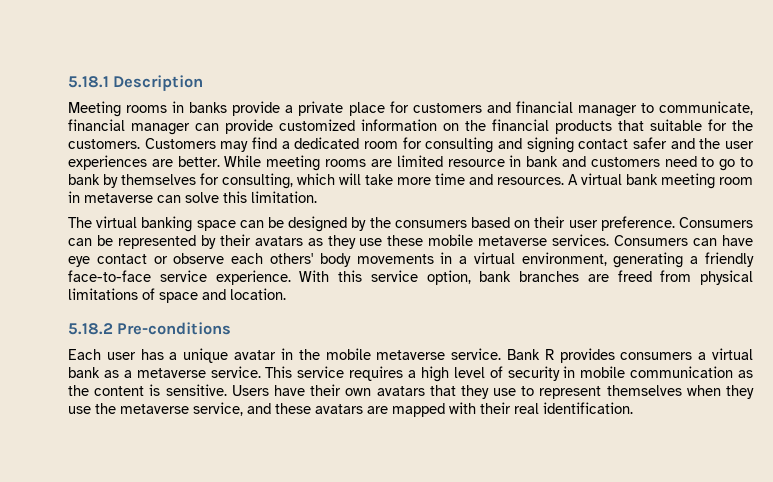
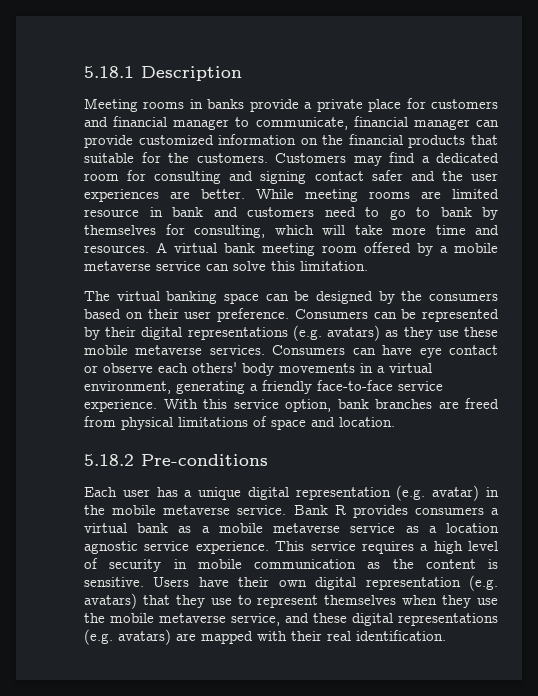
[68,191,153,203] in metaverse -> [364,242,498,256] [84,261,201,271] offered by a mobile metaverse service
[254,236,303,246] avatars -> [141,325,381,341] digital representations (e.g. avatars)
[234,350,277,360] avatar -> [247,485,480,501] digital representation (e.g. avatar)
[136,366,261,378] metaverse service. -> [218,523,500,533] [84,541,269,554] mobile metaverse service as a location agnostic service experience.
[376,386,425,396] avatars -> [315,575,498,591] [84,593,137,609] digital representation (e.g. avatars)
(116, 408) none -> [110,613,154,623] mobile
[315,404,363,414] avatars -> [352,613,498,626] [84,629,171,645] digital representations (e.g. avatars)

